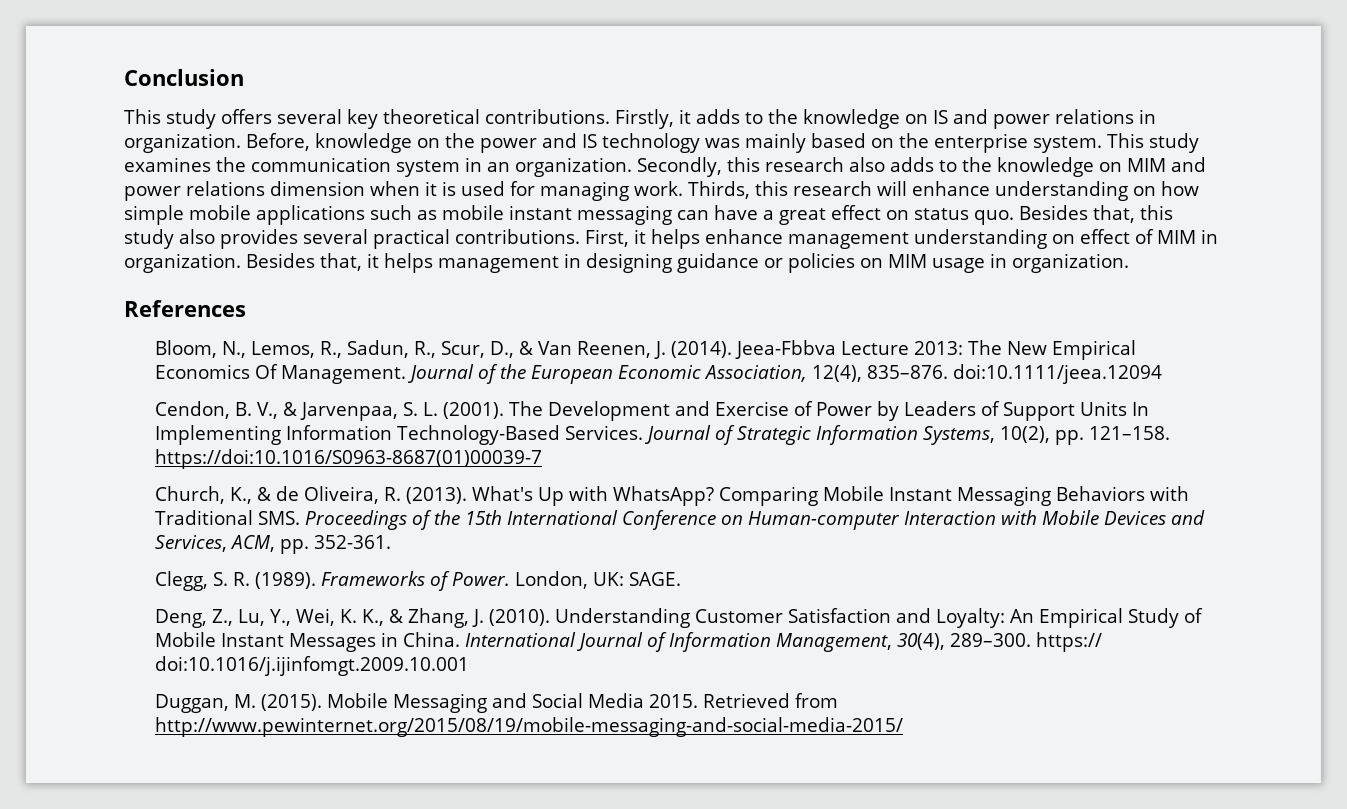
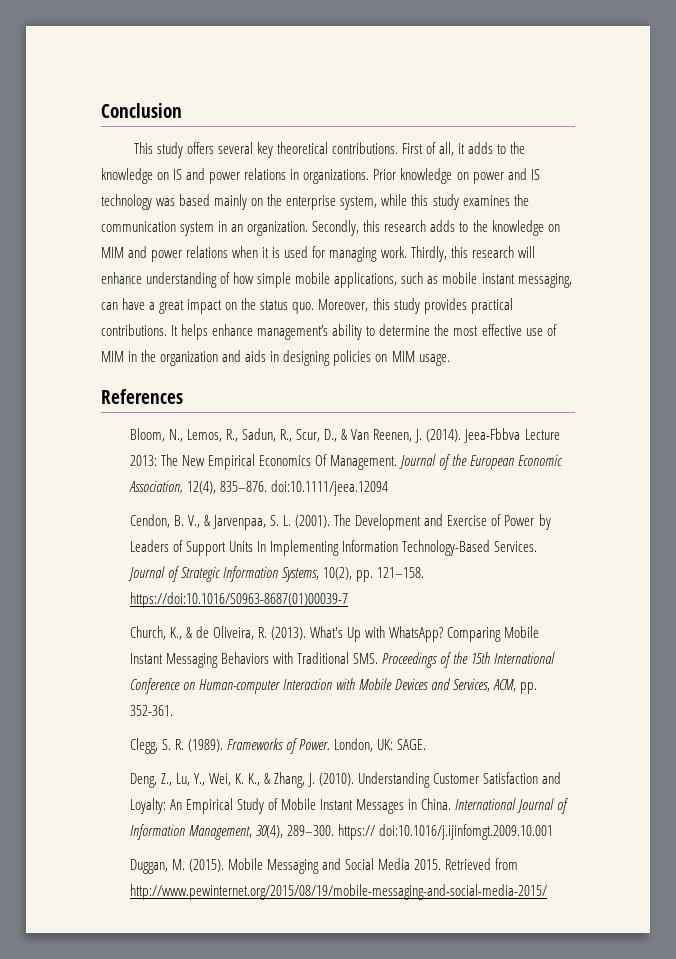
[615,109,674,129] Firstly, -> [401,142,454,156] First of all,
[124,133,475,153] organization. Before, knowledge on the -> [303,168,469,184] organizations. Prior knowledge on
[745,133,866,153] mainly based -> [179,194,248,210] based mainly
[1033,133,1144,153] system. This -> [340,194,429,210] system, while this
[848,157,885,172] also -> (427, 226) none
[270,181,365,196] dimension -> (229, 252) none
[688,181,750,199] Thirds, -> [410,246,447,262] Thirdly,
[1133,186,1156,196] on -> [220,272,231,284] of
[256,205,365,225] applications -> [334,272,398,288] applications,
[577,205,672,225] messaging -> [517,273,572,288] messaging,
[831,205,1173,225] [124,229,1218,249] [124,253,1129,273] effect on status quo. Besides that, this study also provides several practical contributions. First, it helps enhance management understanding on effect of MIM in organization. Besides that, it helps management in designing guidance or policies on MIM usage in organization. -> [187,298,513,314] [101,324,557,340] [101,350,450,366] impact on the status quo. Moreover, this study provides practical contributions. It helps enhance management’s ability to determine the most effective use of MIM in the organization and aids in designing policies on MIM usage.

